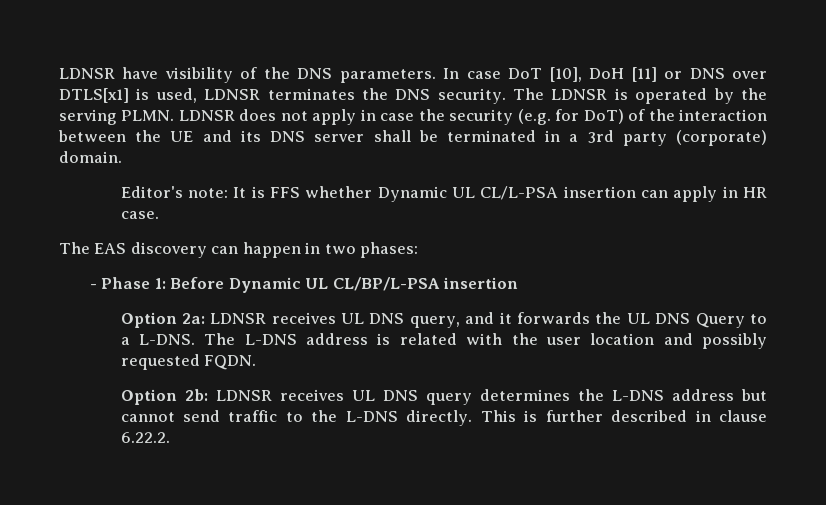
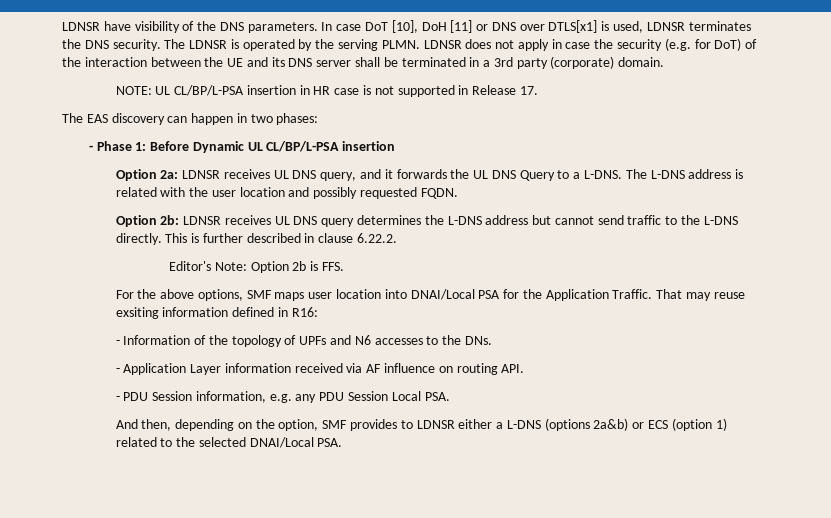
[120,186,767,202] [120,211,159,219] Editor's note: It is FFS whether Dynamic UL CL/L-PSA insertion can apply in HR case. -> [115,85,538,97] NOTE: UL CL/BP/L-PSA insertion in HR case is not supported in Release 17.
(170, 437) none -> [169,261,344,273] [115,289,745,301] [115,307,318,319] [115,335,492,347] [115,363,525,375] [115,391,450,403] [115,418,727,431] [115,437,343,448] // Editor's Note: Option 2b is FFS. // For the above options, SMF maps user location into DNAI/Local PSA for the Application Traffic. That may reuse exsiting information defined in R16: // - Information of the topology of UPFs and N6 accesses to the DNs. // - Application Layer information received via AF influence on routing API. // - PDU Session information, e.g. any PDU Session Local PSA. // And then, depending on the option, SMF provides to LDNSR either a L-DNS (options 2a&b) or ECS (option 1) related to the selected DNAI/Local PSA.

